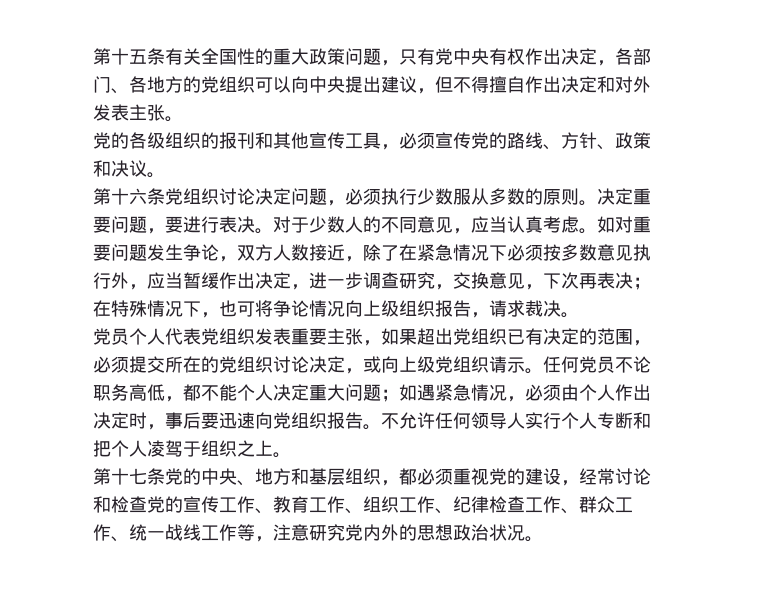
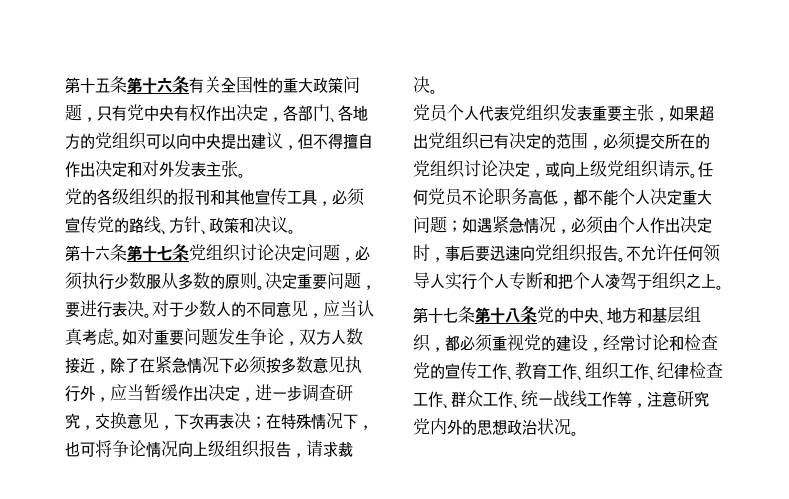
(165, 56) none -> [127,76,189,94] 第十六条
(165, 196) none -> [127,244,189,262] 第十七条
(165, 476) none -> [475,306,537,324] 第十八条

